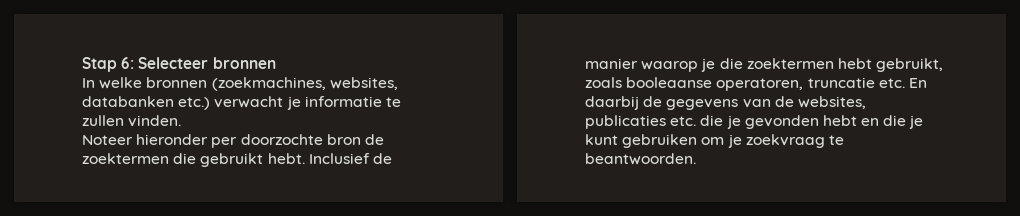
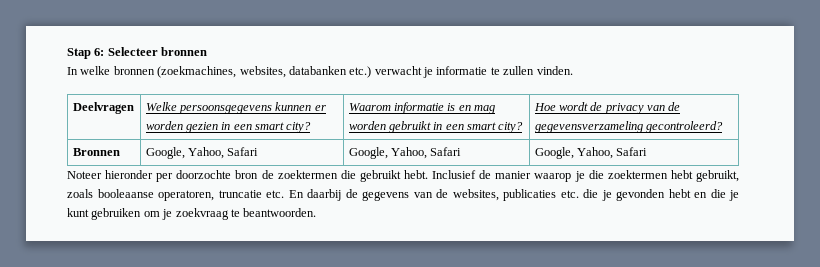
(182, 121) none -> [72,102,134,114] [145,102,326,114] [145,121,312,133] [348,102,496,114] [348,121,524,133] [533,102,681,114] [534,121,723,133] [72,148,120,156] [145,147,259,159] [348,147,462,159] [534,147,648,159] // Deelvragen | Welke persoonsgegevens kunnen er worden gezien in een smart city? | Waarom informatie is en mag worden gebruikt in een smart city? | Hoe wordt de privacy van de gegevensverzameling gecontroleerd? // Bronnen | Google, Yahoo, Safari | Google, Yahoo, Safari | Google, Yahoo, Safari

